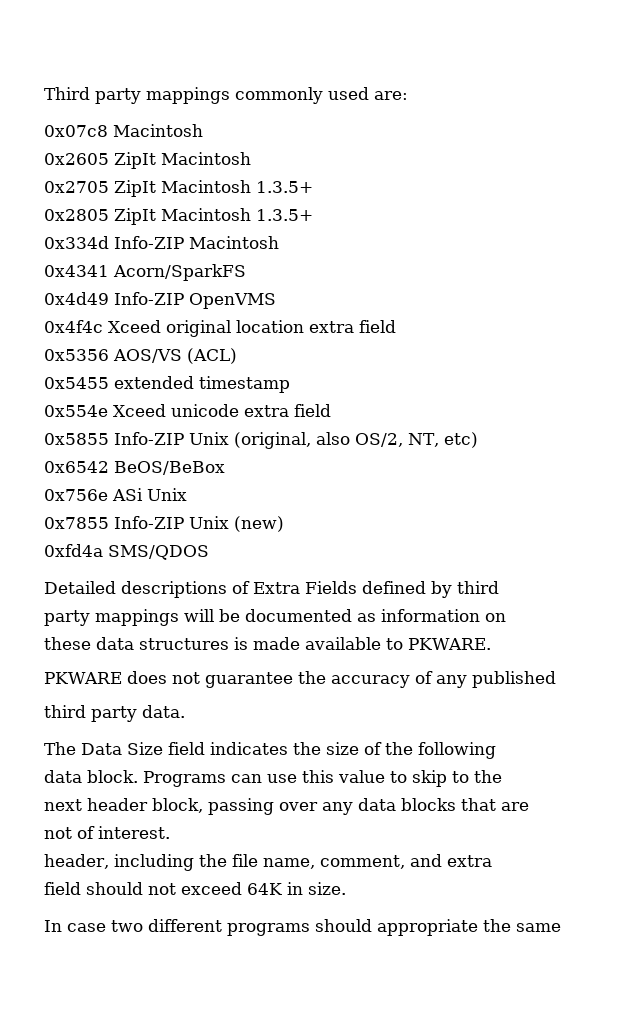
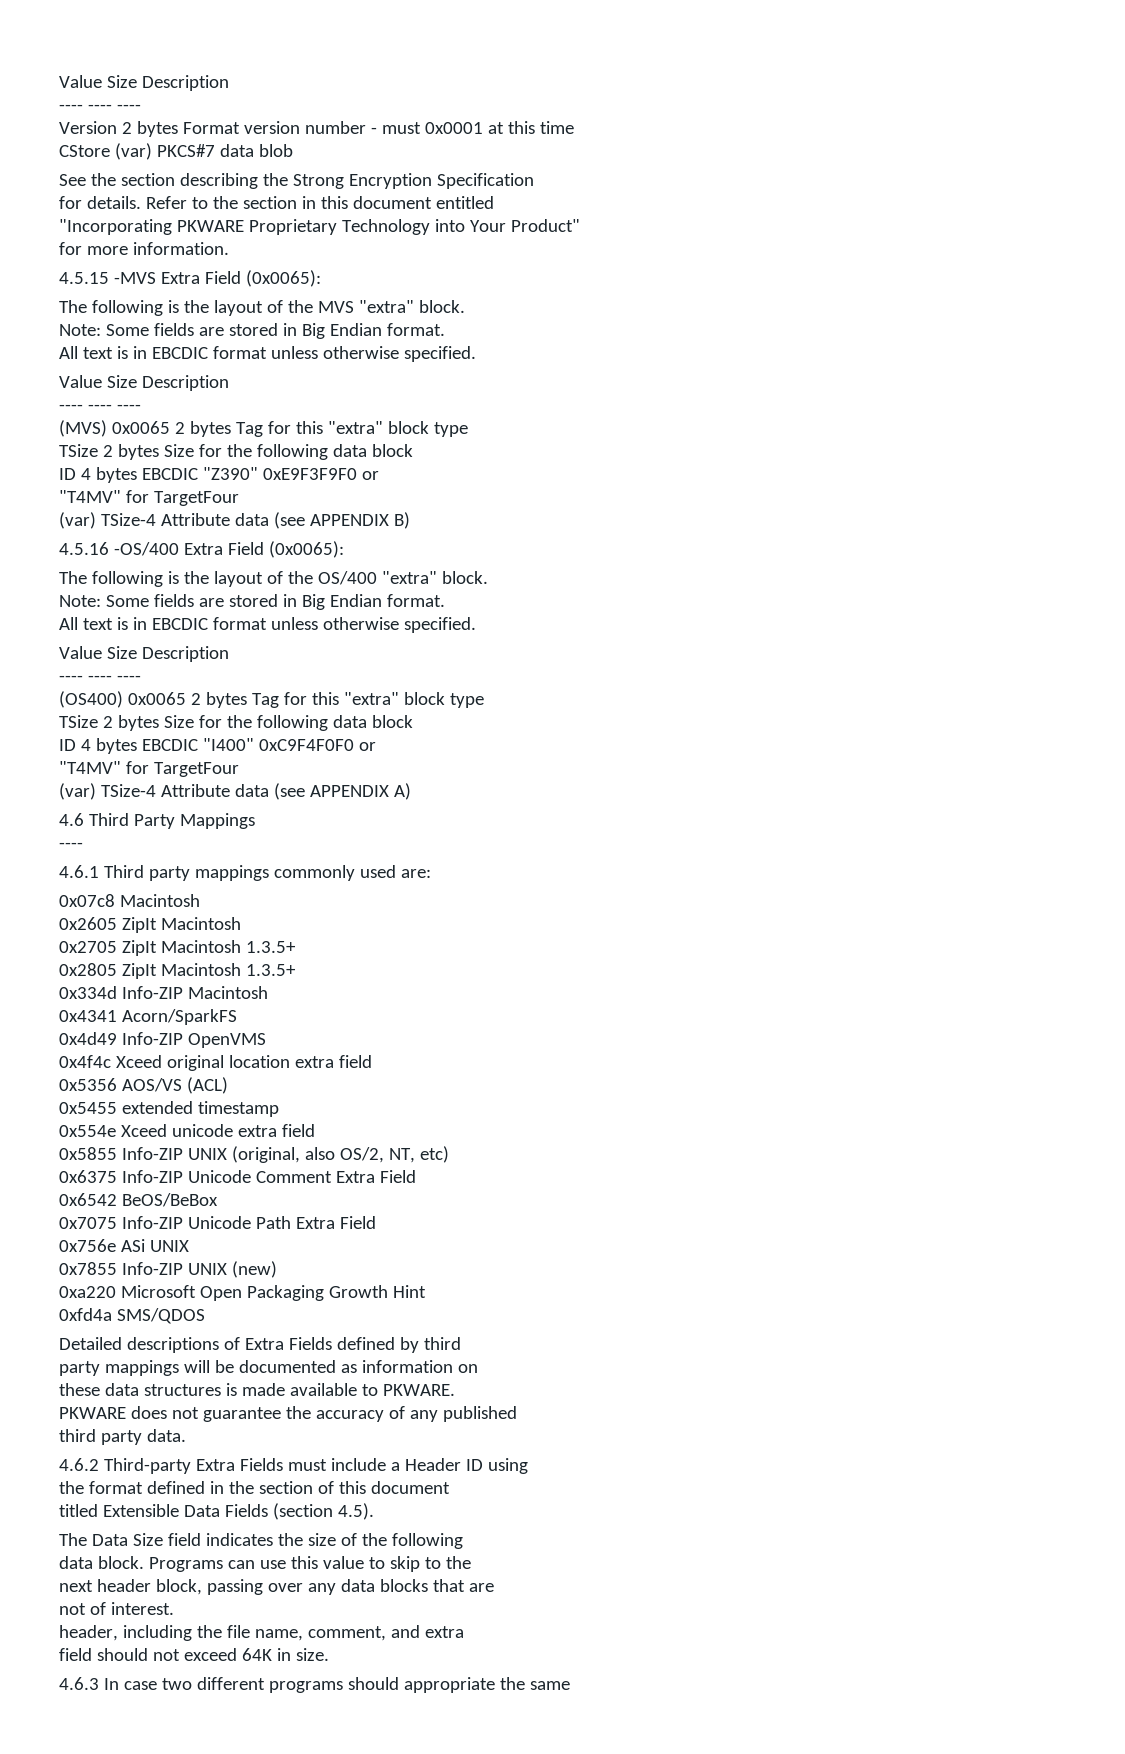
(44, 93) none -> [59,75,229,91] [59,104,141,111] [59,121,574,137] [59,143,293,160] [59,173,534,189] [59,196,494,209] [59,219,580,235] [59,242,229,255] [59,270,321,287] [59,300,465,316] [59,323,445,339] [59,346,476,362] [59,375,229,391] [59,404,141,411] [59,420,468,437] [59,444,413,460] [59,467,379,483] [59,490,239,506] [59,512,410,529] [59,541,344,558] [59,571,488,587] [59,594,445,610] [59,617,476,633] [59,646,229,662] [59,675,141,682] [59,691,484,708] [59,715,413,731] [59,738,376,754] [59,761,239,777] [59,783,411,800] [59,813,255,829] [59,842,83,849] [59,865,99,878] Value Size Description // ---- ---- ---- // Version 2 bytes Format version number - must 0x0001 at this time // CStore (var) PKCS#7 data blob // See the section describing the Strong Encryption Specification // for details. Refer to the section in this document entitled // "Incorporating PKWARE Proprietary Technology into Your Product" // for more information. // 4.5.15 -MVS Extra Field (0x0065): // The following is the layout of the MVS "extra" block. // Note: Some fields are stored in Big Endian format. // All text is in EBCDIC format unless otherwise specified. // Value Size Description // ---- ---- ---- // (MVS) 0x0065 2 bytes Tag for this "extra" block type // TSize 2 bytes Size for the following data block // ID 4 bytes EBCDIC "Z390" 0xE9F3F9F0 or // "T4MV" for TargetFour // (var) TSize-4 Attribute data (see APPENDIX B) // 4.5.16 -OS/400 Extra Field (0x0065): // The following is the layout of the OS/400 "extra" block. // Note: Some fields are stored in Big Endian format. // All text is in EBCDIC format unless otherwise specified. // Value Size Description // ---- ---- ---- // (OS400) 0x0065 2 bytes Tag for this "extra" block type // TSize 2 bytes Size for the following data block // ID 4 bytes EBCDIC "I400" 0xC9F4F0F0 or // "T4MV" for TargetFour // (var) TSize-4 Attribute data (see APPENDIX A) // 4.6 Third Party Mappings // ---- // 4.6.1
[189,432,229,445] Unix -> [187,1148,227,1160] UNIX
[44,461,225,475] 0x6542 BeOS/BeBox -> [59,1170,416,1183] [59,1193,218,1207] [59,1216,376,1229] 0x6375 Info-ZIP Unicode Comment Extra Field // 0x6542 BeOS/BeBox // 0x7075 Info-ZIP Unicode Path Extra Field
[147,488,187,501] Unix -> [149,1240,189,1252] UNIX
[189,516,229,529] Unix -> [187,1263,227,1275] UNIX
(284, 524) none -> [59,1285,426,1301] // 0xa220 Microsoft Open Packaging Growth Hint
(185, 711) none -> [59,1458,528,1474] [59,1481,450,1494] [59,1503,374,1520] // 4.6.2 Third-party Extra Fields must include a Header ID using // the format defined in the section of this document // titled Extensible Data Fields (section 4.5).
(346, 888) none -> [59,1677,99,1690] 4.6.3

